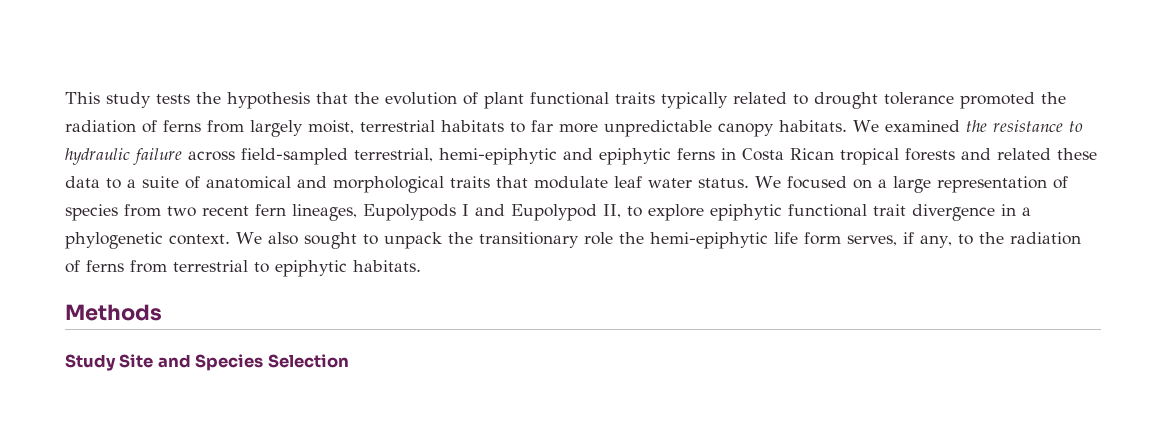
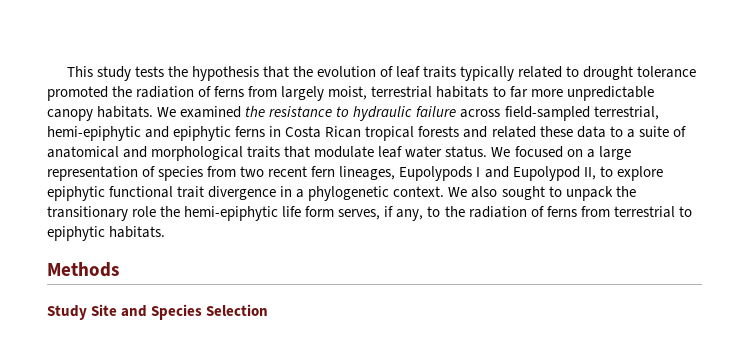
[484,92,609,109] plant functional -> [396,66,421,78] leaf

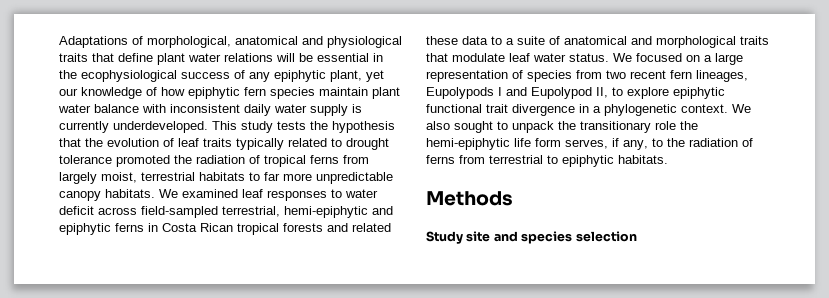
(66, 71) none -> [59,36,402,48] [59,53,383,65] [59,70,384,82] [59,87,400,99] [58,104,362,116] [59,121,208,133] Adaptations of morphological, anatomical and physiological traits that define plant water relations will be essential in the ecophysiological success of any epiphytic plant, yet our knowledge of how epiphytic fern species maintain plant water balance with inconsistent daily water supply is currently underdeveloped.
(212, 91) none -> [264,155,306,167] tropical
[245,106,457,121] the resistance to hydraulic failure -> [242,189,378,201] [59,206,94,215] leaf responses to water deficit
[91,304,269,320] Site and Species Selection -> [466,231,637,244] site and species selection

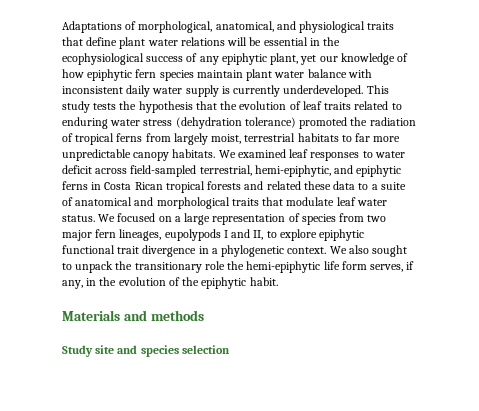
[235,36,298,45] anatomical -> [215,21,274,32] anatomical,
[236,138,284,150] typically -> (352, 106) none
[346,138,389,150] [59,155,112,164] drought tolerance -> [62,117,296,129] enduring water stress (dehydration tolerance)
[284,206,368,218] hemi-epiphytic -> [254,165,331,177] hemi-epiphytic,
[630,70,666,79] recent -> [62,230,92,241] major
[426,87,494,99] Eupolypods -> [164,229,221,241] eupolypods
[531,87,592,99] Eupolypod -> (251, 233) none
[652,138,753,147] [426,155,668,167] [426,191,513,206] to the radiation of ferns from terrestrial to epiphytic habitats. // Methods -> [86,277,278,289] [62,310,204,321] in the evolution of the epiphytic habit. // Materials and methods

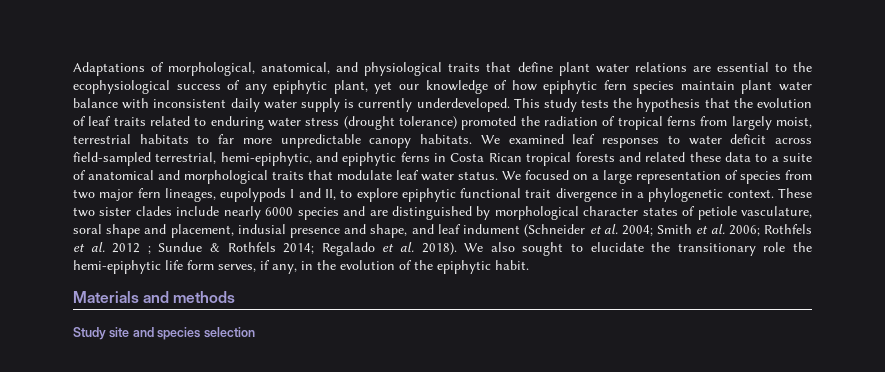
[227,37,320,46] will be essential in -> [692,62,787,72] are essential to
[175,117,242,129] (dehydration -> [343,116,395,130] (drought
(327, 250) none -> [778,188,813,198] [73,206,812,220] [73,224,813,238] [73,242,457,256] These two sister clades include nearly 6000 species and are distinguished by morphological character states of petiole vasculature, soral shape and placement, indusial presence and shape, and leaf indument (Schneider et al. 2004; Smith et al. 2006; Rothfels et al. 2012 ; Sundue & Rothfels 2014; Regalado et al. 2018).
[75,261,114,273] unpack -> [590,242,644,252] elucidate

